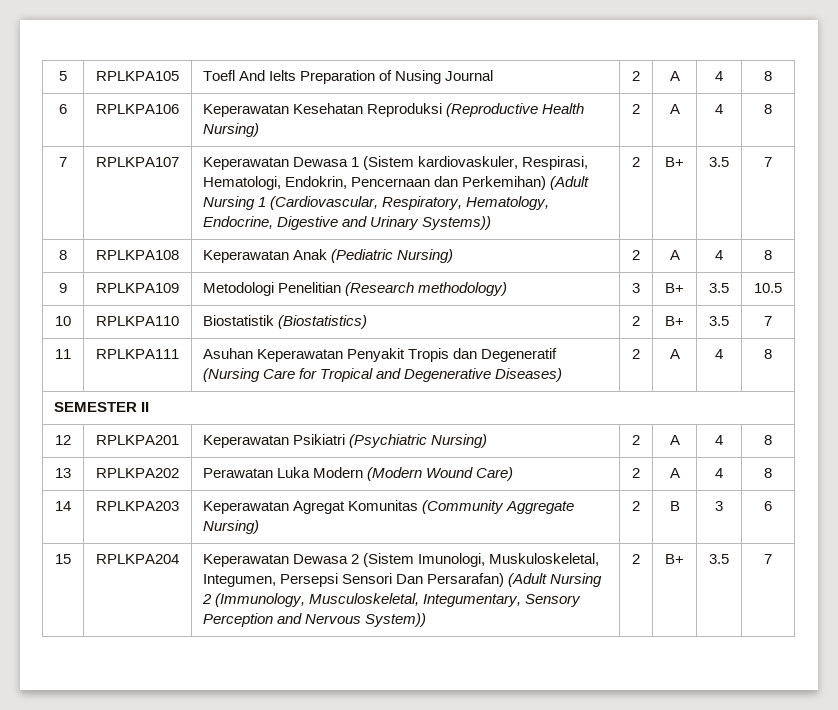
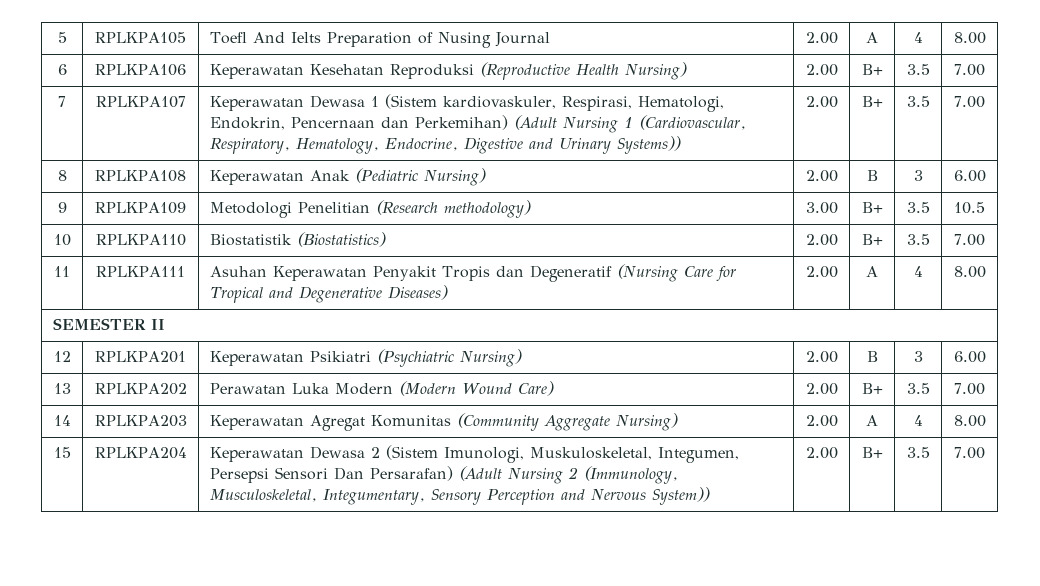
[632,71,640,81] [669,71,680,81] [715,71,723,81] [764,71,772,81] 2 | A | 4 | 8 -> [805,32,838,44] [866,32,878,43] [913,32,923,43] [953,32,986,44] 2.00 | A | 4 | 8.00
[632,104,640,114] [669,104,680,114] [715,104,723,114] [764,104,772,114] 2 | A | 4 | 8 -> [805,64,838,76] [861,64,883,75] [906,64,930,75] [954,64,985,76] 2.00 | B+ | 3.5 | 7.00
[632,157,640,167] [665,157,684,167] [709,157,729,167] [764,157,772,167] 2 | B+ | 3.5 | 7 -> [805,96,838,108] [861,96,883,107] [906,96,930,107] [954,96,985,108] 2.00 | B+ | 3.5 | 7.00
[632,250,640,260] [669,250,680,260] [715,250,723,260] [764,250,772,260] 2 | A | 4 | 8 -> [805,170,838,182] [866,170,878,181] [913,170,923,181] [953,170,986,182] 2.00 | B | 3 | 6.00
[632,283,640,293] 3 -> [805,202,838,214] 3.00
[632,316,640,326] [665,316,684,326] [709,316,729,326] [764,316,772,326] 2 | B+ | 3.5 | 7 -> [805,234,838,246] [861,234,883,245] [906,234,930,245] [954,234,985,246] 2.00 | B+ | 3.5 | 7.00
[632,349,640,359] [669,349,680,359] [715,349,723,359] [764,349,772,359] 2 | A | 4 | 8 -> [805,266,838,278] [866,266,878,277] [913,266,923,277] [953,266,986,278] 2.00 | A | 4 | 8.00
[632,435,640,445] [669,435,680,445] [715,435,723,445] [764,435,772,445] 2 | A | 4 | 8 -> [805,351,838,363] [866,351,878,362] [913,351,923,362] [953,351,986,363] 2.00 | B | 3 | 6.00
[632,468,640,478] [669,468,680,478] [715,468,723,478] [764,468,772,478] 2 | A | 4 | 8 -> [805,383,838,395] [861,383,883,394] [906,383,930,394] [954,383,985,395] 2.00 | B+ | 3.5 | 7.00
[632,501,640,511] [669,501,680,511] [715,501,723,511] [764,501,772,511] 2 | B | 3 | 6 -> [805,415,838,427] [866,415,878,426] [913,415,923,426] [953,415,986,427] 2.00 | A | 4 | 8.00
[632,554,640,564] [665,554,684,564] [709,554,729,564] [764,554,772,564] 2 | B+ | 3.5 | 7 -> [805,447,838,459] [861,447,883,458] [906,447,930,458] [954,447,985,459] 2.00 | B+ | 3.5 | 7.00

